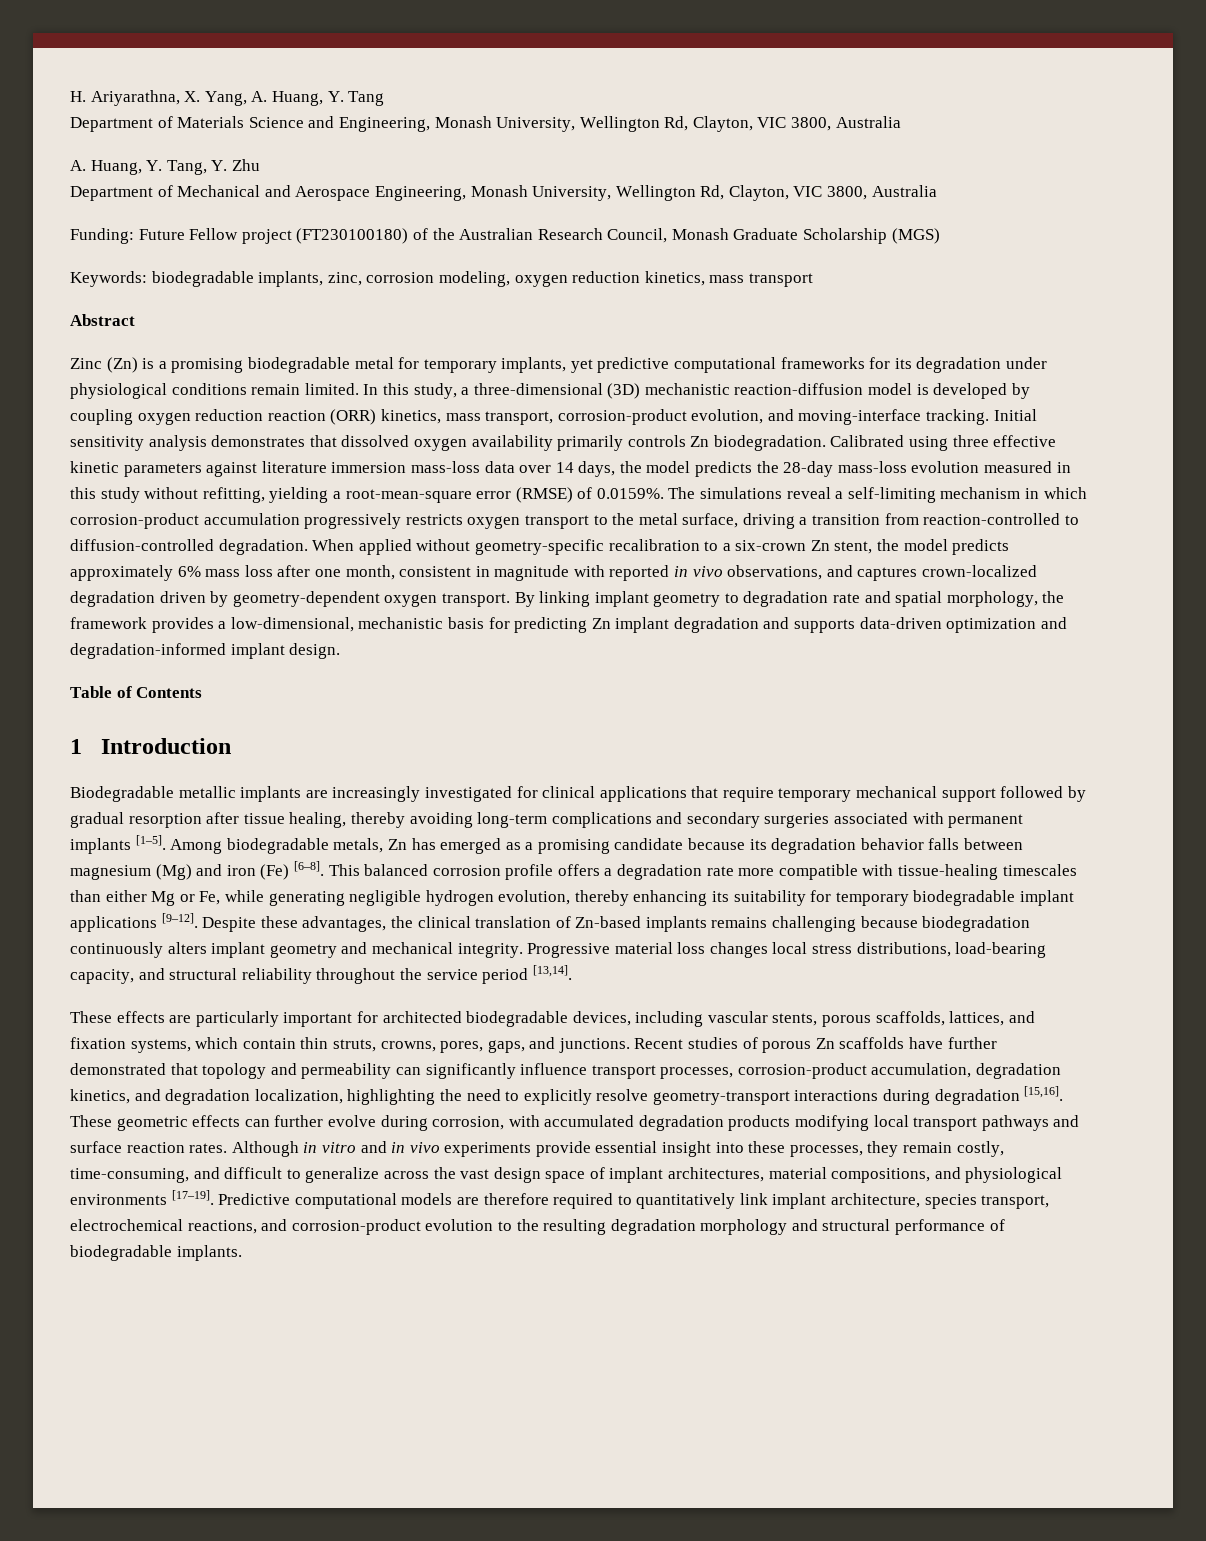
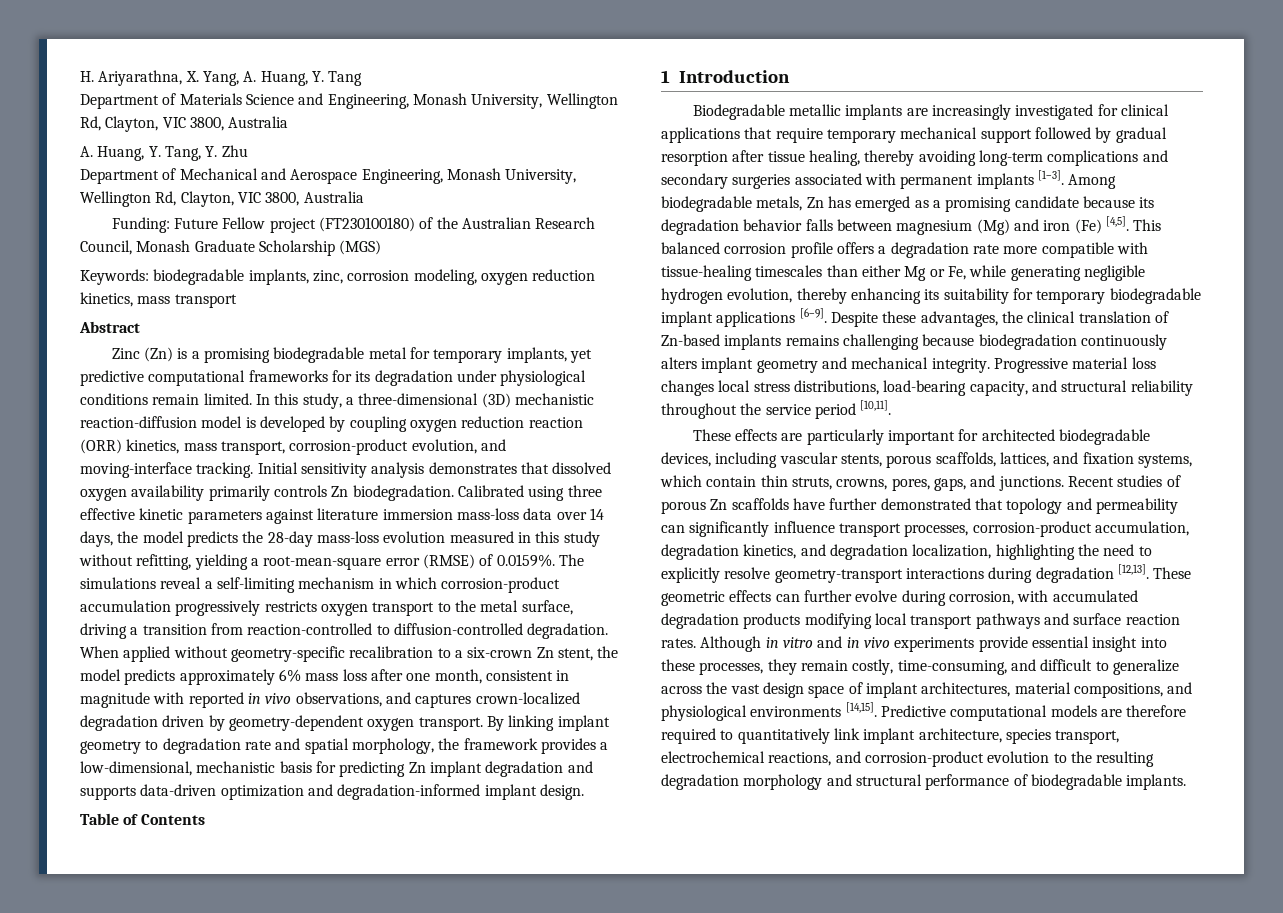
[135,835,166,850] [1–5]. -> [1037,170,1064,185] [1–3].
[293,861,324,876] [6–8]. -> [1105,216,1129,231] [4,5].
[161,913,198,928] [9–12]. -> [799,308,827,323] [6–9].
[532,965,572,980] [13,14]. -> [860,400,892,415] [10,11].
[1024,1086,1064,1101] [15,16]. -> [1117,564,1149,579] [12,13].
[171,1190,214,1205] [17–19]. -> [845,702,877,717] [14,15].

